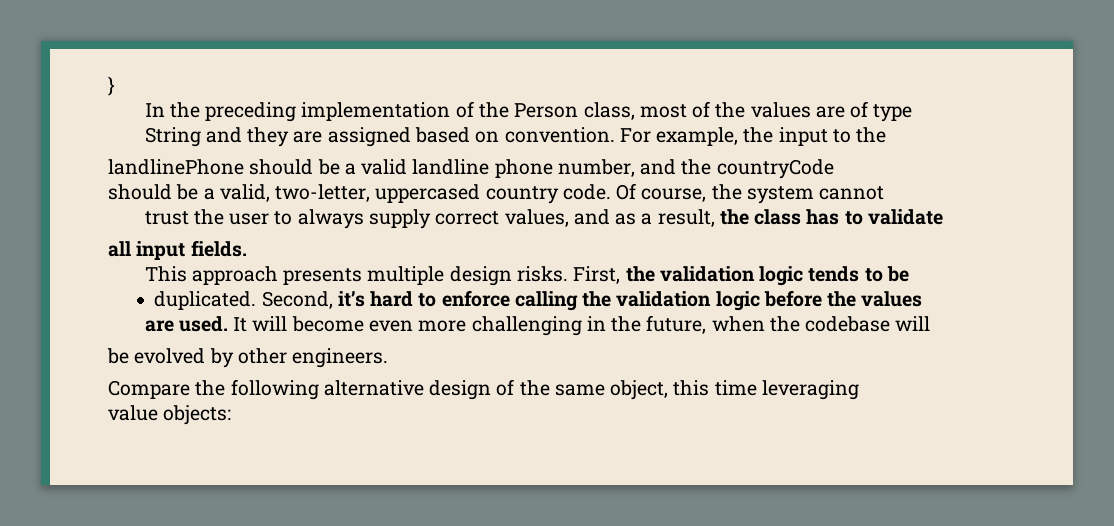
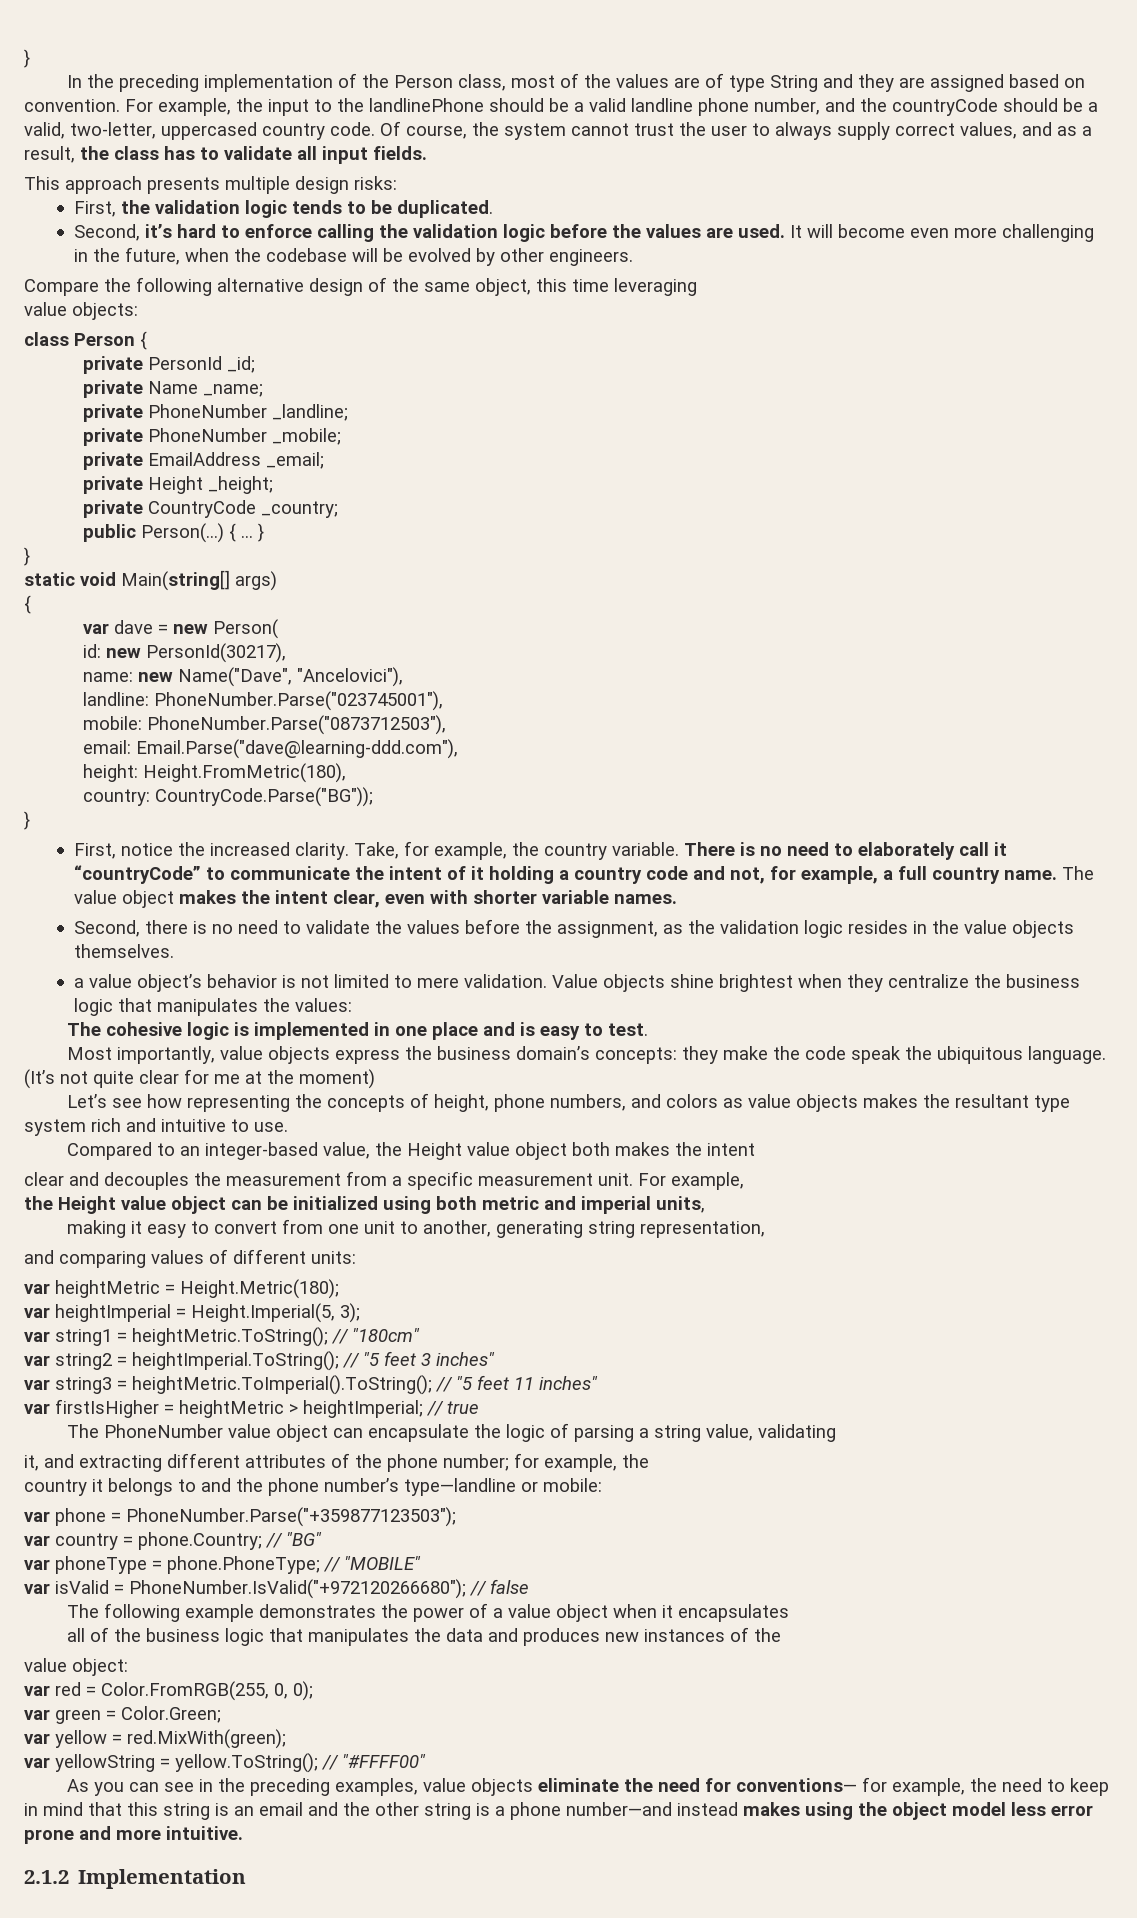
(913, 113) // -> (765, 83) none
(887, 135) // -> (364, 105) none
(834, 169) // -> (998, 107) none
(885, 193) // -> (629, 129) none
(943, 217) // -> (292, 153) none
[516,266,568,282] risks. -> [354,176,397,190] risks: //
[154,291,257,310] // duplicated. -> [397,200,494,218] duplicated. //
(923, 299) // -> (702, 231) none
(931, 323) // -> (379, 255) none
(232, 415) none -> [24,331,147,350] [83,356,256,374] [83,380,264,398] [83,404,349,422] [83,428,342,446] [83,452,325,470] [83,476,274,494] [83,500,339,518] [83,523,265,543] [24,547,30,566] [24,570,277,591] [24,595,31,614] [83,619,279,639] [83,643,287,663] [83,667,404,687] [83,691,444,711] [83,715,447,735] [83,739,459,759] [83,763,347,783] [83,787,374,807] [24,811,30,830] [74,841,1008,860] [74,865,1095,884] [74,890,678,908] [74,919,1075,938] [74,944,175,958] [74,974,1081,992] [74,998,353,1016] [66,1022,648,1040] [66,1046,1106,1064] [24,1069,375,1089] [66,1093,1070,1112] [24,1118,288,1136] [66,1142,755,1160] [24,1171,744,1190] [24,1196,705,1214] [66,1219,765,1238] [24,1249,356,1268] [24,1279,339,1299] [24,1303,360,1323] [24,1327,420,1347] [24,1351,495,1371] [24,1375,598,1395] [24,1399,479,1418] [66,1423,836,1442] [24,1453,649,1472] [24,1478,602,1496] [24,1507,456,1527] [24,1532,322,1550] [24,1556,421,1574] [24,1579,529,1599] [66,1603,789,1622] [66,1627,781,1646] [24,1658,128,1676] [24,1681,313,1701] [24,1706,221,1724] [24,1729,286,1749] [24,1753,426,1773] [66,1777,1109,1796] [24,1802,1093,1820] [24,1826,243,1844] [24,1869,247,1889] // class Person { // private PersonId _id; // private Name _name; // private PhoneNumber _landline; // private PhoneNumber _mobile; // private EmailAddress _email; // private Height _height; // private CountryCode _country; // public Person(...) { ... } // } // static void Main(string[] args) // { // var dave = new Person( // id: new PersonId(30217), // name: new Name("Dave", "Ancelovici"), // landline: PhoneNumber.Parse("023745001"), // mobile: PhoneNumber.Parse("0873712503"), // email: Email.Parse("dave@learning-ddd.com"), // height: Height.FromMetric(180), // country: CountryCode.Parse("BG")); // } // First, notice the increased clarity. Take, for example, the country variable. There is no need to elaborately call it “countryCode” to communicate the intent of it holding a country code and not, for example, a full country name. The value object makes the intent clear, even with shorter variable names. // Second, there is no need to validate the values before the assignment, as the validation logic resides in the value objects themselves. // a value object’s behavior is not limited to mere validation. Value objects shine brightest when they centralize the business logic that manipulates the values: // The cohesive logic is implemented in one place and is easy to test. // Most importantly, value objects express the business domain’s concepts: they make the code speak the ubiquitous language. (It’s not quite clear for me at the moment) // Let’s see how representing the concepts of height, phone numbers, and colors as value objects makes the resultant type system rich and intuitive to use. // Compared to an integer-based value, the Height value object both makes the intent // clear and decouples the measurement from a specific measurement unit. For example, // the Height value object can be initialized using both metric and imperial units, // making it easy to convert from one unit to another, generating string representation, // and comparing values of different units: // var heightMetric = Height.Metric(180); // var heightImperial = Height.Imperial(5, 3); // var string1 = heightMetric.ToString(); // "180cm" // var string2 = heightImperial.ToString(); // "5 feet 3 inches" // var string3 = heightMetric.ToImperial().ToString(); // "5 feet 11 inches" // var firstIsHigher = heightMetric > heightImperial; // true // The PhoneNumber value object can encapsulate the logic of parsing a string value, validating // it, and extracting different attributes of the phone number; for example, the // country it belongs to and the phone number’s type—landline or mobile: // var phone = PhoneNumber.Parse("+359877123503"); // var country = phone.Country; // "BG" // var phoneType = phone.PhoneType; // "MOBILE" // var isValid = PhoneNumber.IsValid("+972120266680"); // false // The following example demonstrates the power of a value object when it encapsulates // all of the business logic that manipulates the data and produces new instances of the // value object: // var red = Color.FromRGB(255, 0, 0); // var green = Color.Green; // var yellow = red.MixWith(green); // var yellowString = yellow.ToString(); // "#FFFF00" // As you can see in the preceding examples, value objects eliminate the need for conventions— for example, the need to keep in mind that this string is an email and the other string is a phone number—and instead makes using the object model less error prone and more intuitive. // 2.1.2 Implementation

